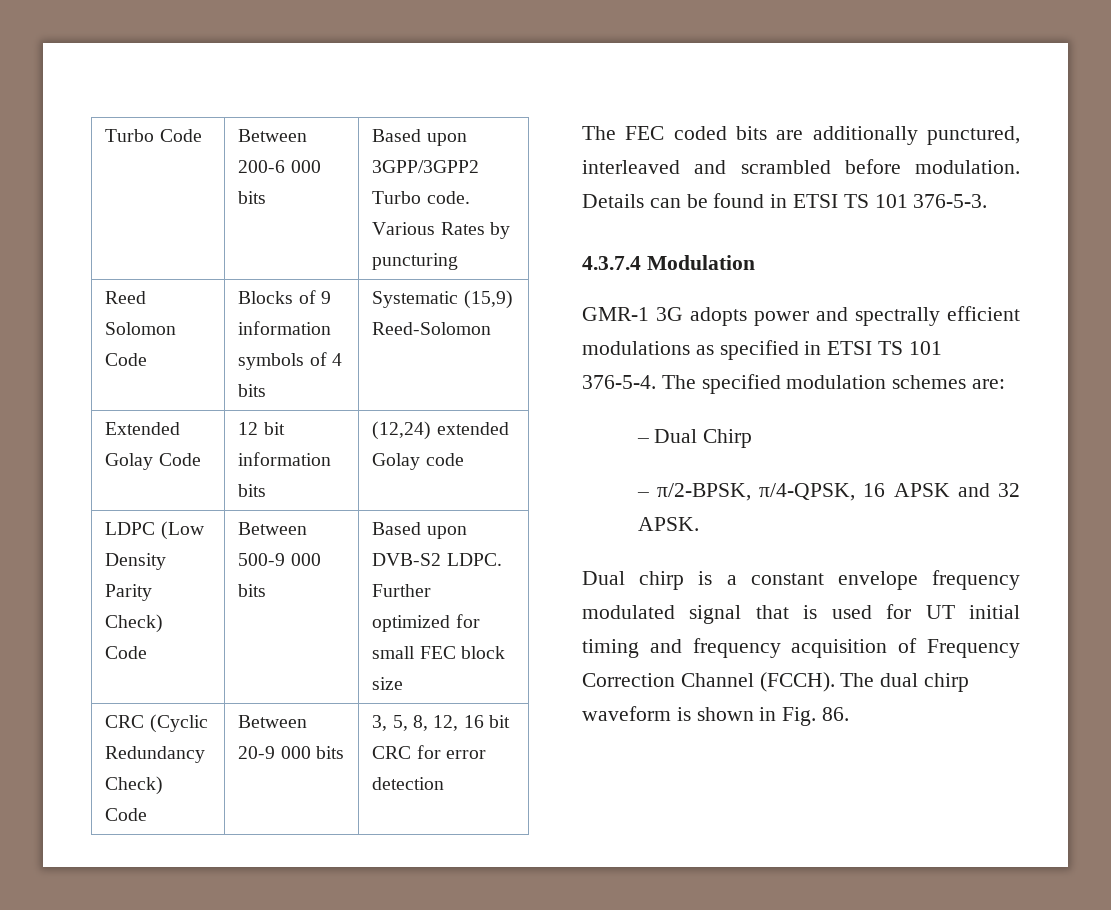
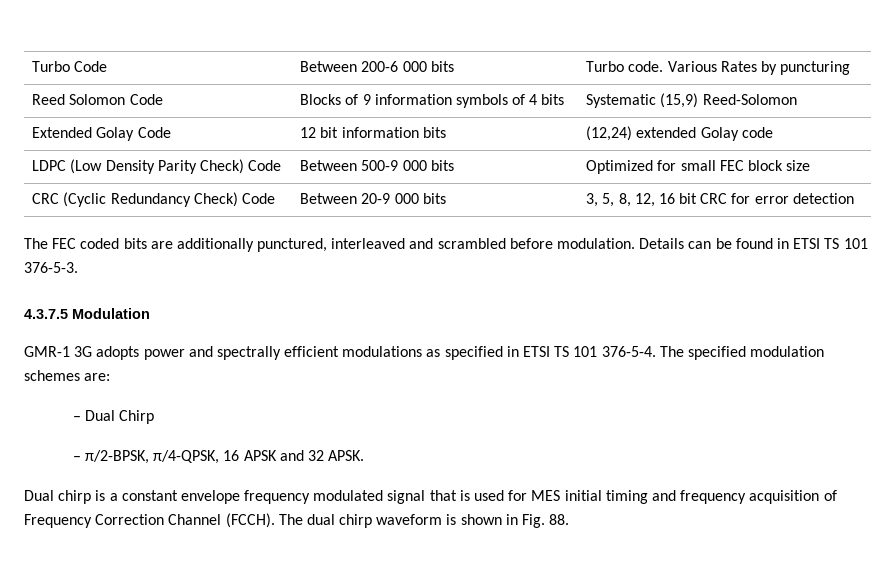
[372,129,467,146] [372,160,480,173] Based upon 3GPP/3GPP2 -> (454, 66) none
[372,522,467,539] [372,553,502,566] [372,584,432,597] [372,615,451,632] Based upon DVB-S2 LDPC. Further optimized -> [586,160,654,174] Optimized
[582,256,641,270] 4.3.7.4 -> [24,309,68,319] 4.3.7.5
[925,605,955,619] UT -> [531,490,561,501] MES
[822,707,850,721] 86. -> [549,514,570,525] 88.

